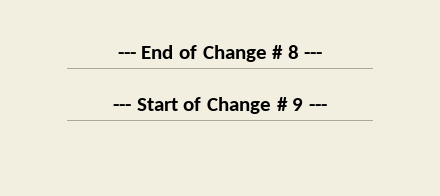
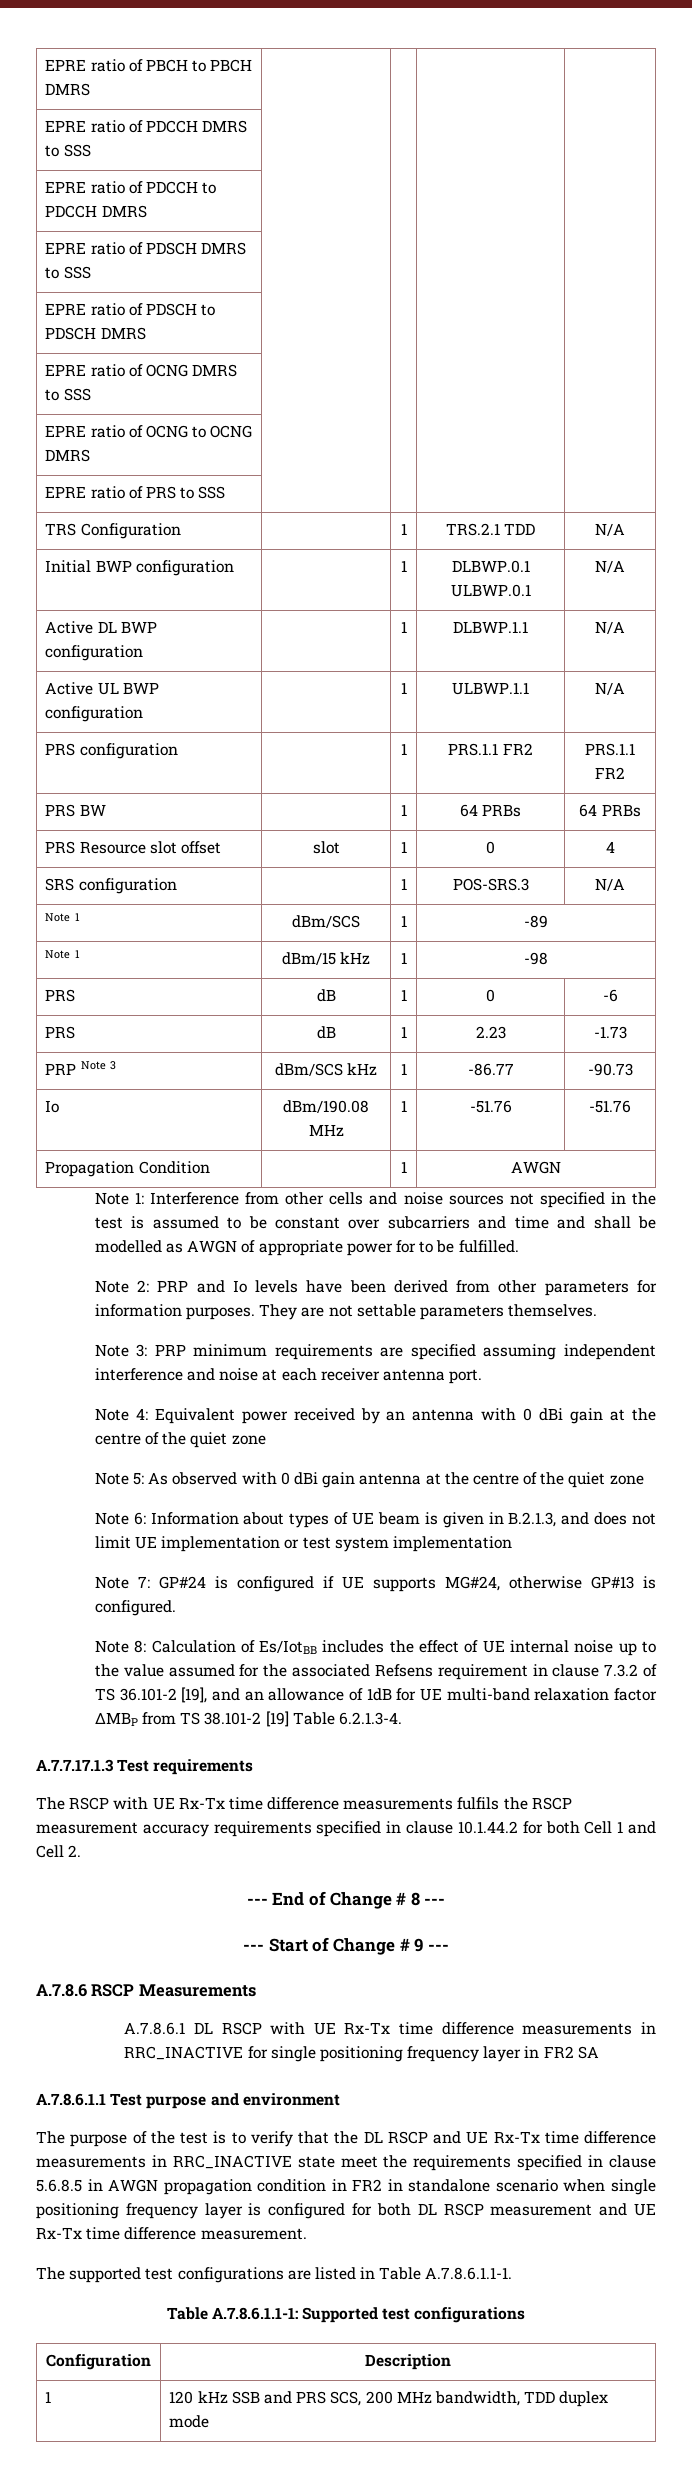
(117, 55) none -> [45,59,253,72] [45,83,91,96] [45,120,248,133] [45,144,91,157] [45,181,217,194] [45,205,147,218] [45,242,247,255] [45,266,91,279] [45,303,216,316] [45,327,146,340] [45,364,238,377] [45,388,91,401] [45,425,253,438] [45,449,91,462] [45,486,226,499] [45,523,181,539] [400,523,407,535] [445,523,536,536] [595,523,625,536] [45,560,234,576] [400,560,407,572] [451,560,530,573] [450,584,531,597] [595,560,625,573] [45,621,157,634] [45,645,144,661] [400,621,407,633] [453,621,528,633] [595,621,625,634] [45,682,159,695] [45,706,144,722] [400,682,407,694] [452,682,529,695] [595,682,625,695] [45,743,178,759] [400,743,407,755] [448,743,533,756] [585,743,635,756] [595,767,625,779] [45,804,106,817] [400,804,407,816] [459,804,522,817] [579,804,641,817] [45,841,222,854] [312,841,340,854] [400,841,407,853] [486,841,495,854] [605,841,615,853] [45,878,177,894] [400,878,407,890] [452,878,529,891] [595,878,625,891] [45,913,80,922] [292,915,360,928] [400,915,407,927] [524,915,548,928] [45,950,80,959] [281,952,371,965] [400,952,407,964] [524,952,548,965] [45,989,76,1002] [316,989,336,1002] [400,989,407,1001] [486,989,495,1002] [602,989,618,1002] [45,1026,76,1039] [316,1026,336,1039] [400,1026,407,1038] [475,1026,506,1039] [593,1026,627,1039] [45,1061,116,1075] [274,1063,378,1076] [400,1063,407,1075] [467,1063,514,1076] [587,1063,633,1076] [45,1100,60,1113] [283,1100,369,1113] [308,1124,344,1136] [400,1100,407,1112] [469,1100,512,1113] [589,1100,631,1113] [45,1161,210,1177] [400,1161,407,1173] [511,1161,561,1174] [94,1192,656,1208] [94,1216,656,1229] [94,1240,519,1256] [94,1280,658,1296] [94,1304,598,1320] [94,1344,656,1360] [94,1368,483,1384] [94,1408,656,1424] [94,1432,266,1448] [94,1472,644,1488] [94,1512,656,1528] [94,1536,513,1552] [94,1576,656,1592] [94,1600,176,1616] [94,1640,657,1656] [94,1664,657,1680] [94,1687,657,1703] [94,1711,403,1727] [36,1759,254,1775] [36,1797,572,1810] [36,1821,657,1837] [36,1845,82,1858] EPRE ratio of PBCH to PBCH DMRS | | | | // EPRE ratio of PDCCH DMRS to SSS | | | | // EPRE ratio of PDCCH to PDCCH DMRS | | | | // EPRE ratio of PDSCH DMRS to SSS | | | | // EPRE ratio of PDSCH to PDSCH DMRS | | | | // EPRE ratio of OCNG DMRS to SSS | | | | // EPRE ratio of OCNG to OCNG DMRS | | | | // EPRE ratio of PRS to SSS | | | | // TRS Configuration | | 1 | TRS.2.1 TDD | N/A // Initial BWP configuration | | 1 | DLBWP.0.1 ULBWP.0.1 | N/A // Active DL BWP configuration | | 1 | DLBWP.1.1 | N/A // Active UL BWP configuration | | 1 | ULBWP.1.1 | N/A // PRS configuration | | 1 | PRS.1.1 FR2 | PRS.1.1 FR2 // PRS BW | | 1 | 64 PRBs | 64 PRBs // PRS Resource slot offset | slot | 1 | 0 | 4 // SRS configuration | | 1 | POS-SRS.3 | N/A // Note 1 | dBm/SCS | 1 | -89 // Note 1 | dBm/15 kHz | 1 | -98 // PRS | dB | 1 | 0 | -6 // PRS | dB | 1 | 2.23 | -1.73 // PRP Note 3 | dBm/SCS kHz | 1 | -86.77 | -90.73 // Io | dBm/190.08 MHz | 1 | -51.76 | -51.76 // Propagation Condition | | 1 | AWGN // Note 1: Interference from other cells and noise sources not specified in the test is assumed to be constant over subcarriers and time and shall be modelled as AWGN of appropriate power for to be fulfilled. // Note 2: PRP and Io levels have been derived from other parameters for information purposes. They are not settable parameters themselves. // Note 3: PRP minimum requirements are specified assuming independent interference and noise at each receiver antenna port. // Note 4: Equivalent power received by an antenna with 0 dBi gain at the centre of the quiet zone // Note 5: As observed with 0 dBi gain antenna at the centre of the quiet zone // Note 6: Information about types of UE beam is given in B.2.1.3, and does not limit UE implementation or test system implementation // Note 7: GP#24 is configured if UE supports MG#24, otherwise GP#13 is configured. // Note 8: Calculation of Es/IotBB includes the effect of UE internal noise up to the value assumed for the associated Refsens requirement in clause 7.3.2 of TS 36.101-2 [19], and an allowance of 1dB for UE multi-band relaxation factor ΔMBP from TS 38.101-2 [19] Table 6.2.1.3-4. // A.7.7.17.1.3 Test requirements // The RSCP with UE Rx-Tx time difference measurements fulfils the RSCP measurement accuracy requirements specified in clause 10.1.44.2 for both Cell 1 and Cell 2. //
(327, 107) none -> [36,1984,256,1997] [124,2022,656,2035] [124,2046,599,2062] [36,2093,340,2109] [36,2131,656,2147] [36,2155,657,2171] [36,2179,656,2195] [36,2203,656,2219] [36,2227,307,2240] [36,2267,513,2283] [166,2307,526,2323] [46,2354,151,2370] [365,2354,451,2370] [45,2391,52,2403] [169,2391,609,2407] [169,2415,210,2428] // A.7.8.6 RSCP Measurements // A.7.8.6.1 DL RSCP with UE Rx-Tx time difference measurements in RRC_INACTIVE for single positioning frequency layer in FR2 SA // A.7.8.6.1.1 Test purpose and environment // The purpose of the test is to verify that the DL RSCP and UE Rx-Tx time difference measurements in RRC_INACTIVE state meet the requirements specified in clause 5.6.8.5 in AWGN propagation condition in FR2 in standalone scenario when single positioning frequency layer is configured for both DL RSCP measurement and UE Rx-Tx time difference measurement. // The supported test configurations are listed in Table A.7.8.6.1.1-1. // Table A.7.8.6.1.1-1: Supported test configurations // Configuration | Description // 1 | 120 kHz SSB and PRS SCS, 200 MHz bandwidth, TDD duplex mode

